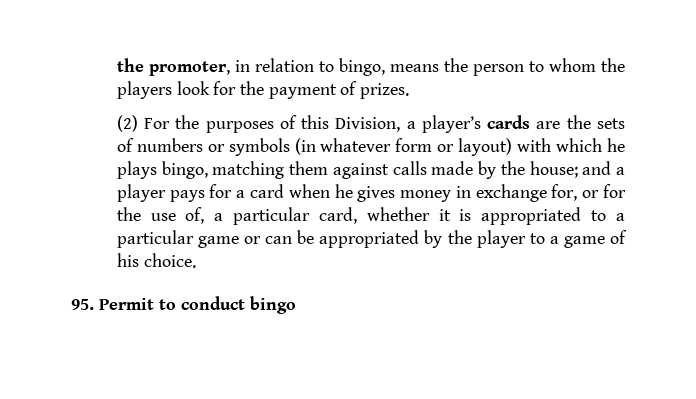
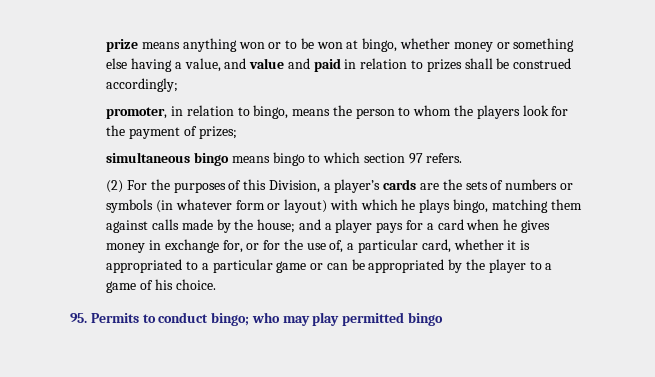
[116,58,144,72] the -> [106,38,575,52] [106,58,572,72] [106,78,179,92] prize means anything won or to be won at bingo, whether money or something else having a value, and value and paid in relation to prizes shall be construed accordingly; //
[360,83,410,99] prizes. -> [198,126,237,139] [106,152,463,166] prizes; // simultaneous bingo means bingo to which section 97 refers.
[99,298,154,310] Permit -> [90,313,139,323] Permits
(245, 303) none -> [211,312,405,326] bingo; who may play permitted

